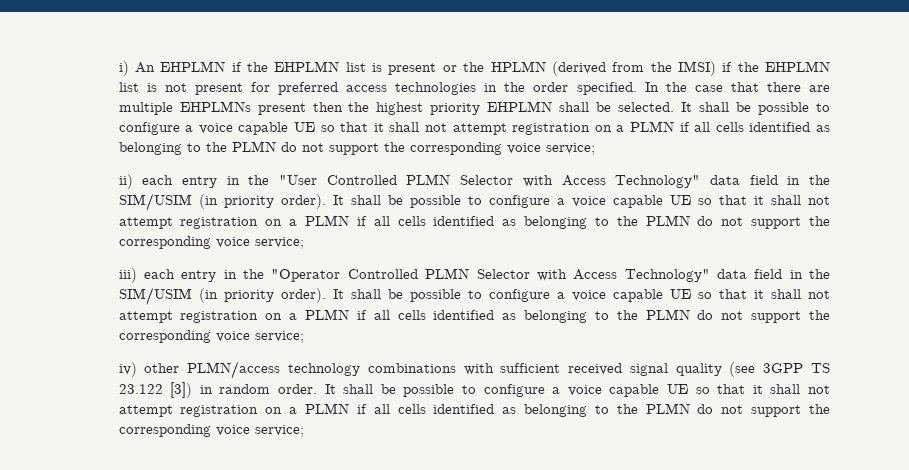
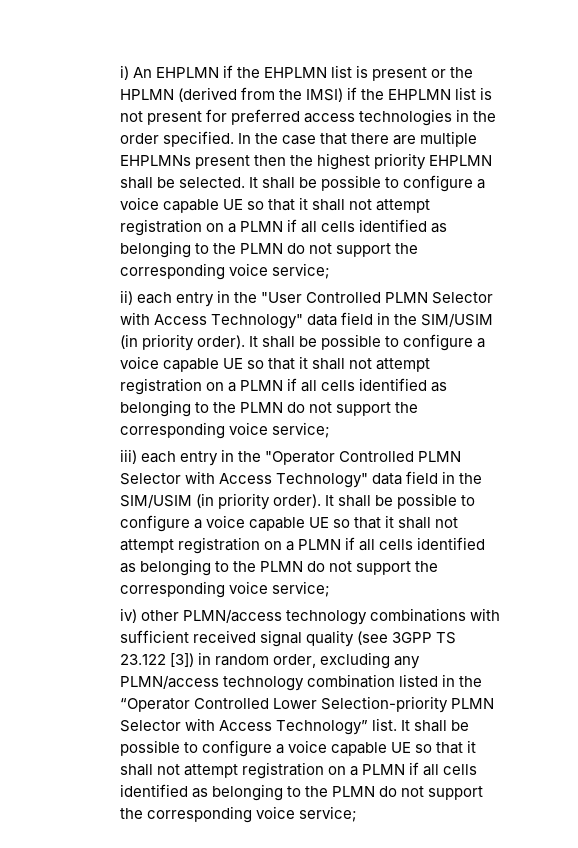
[278,384,318,394] order. -> [272,652,421,669] [119,674,483,691] [119,696,494,713] [119,718,397,735] order, excluding any PLMN/access technology combination listed in the “Operator Controlled Lower Selection-priority PLMN Selector with Access Technology” list.

